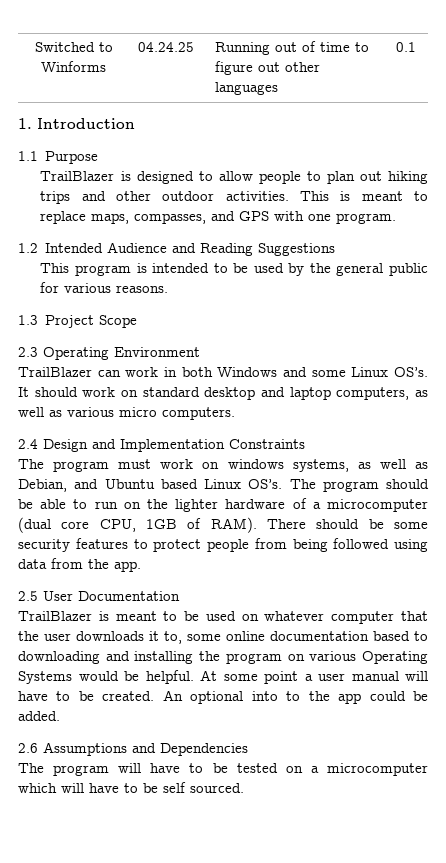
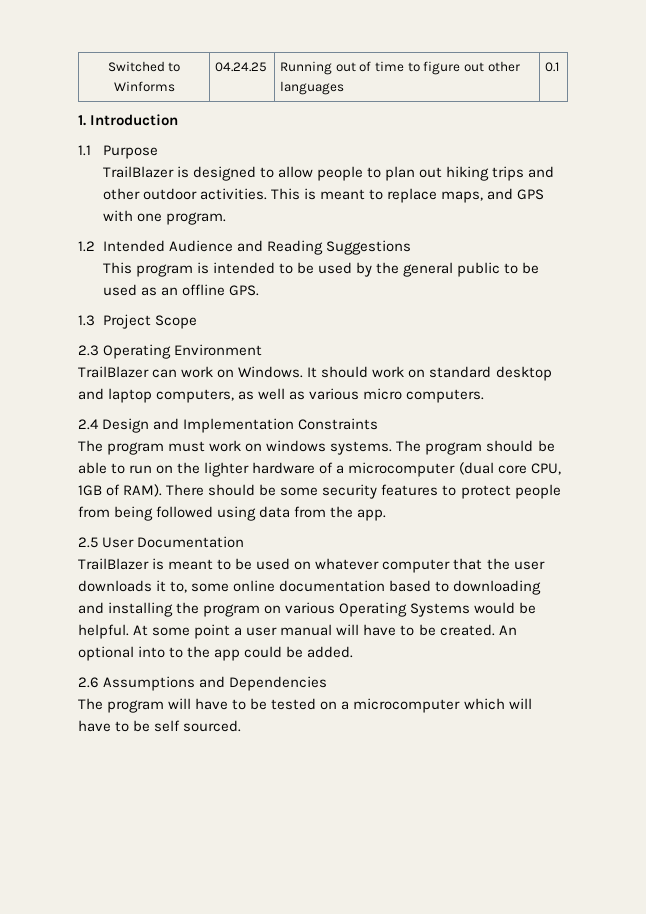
[134,213,207,224] compasses, -> (484, 197) none
[40,282,169,293] for various reasons. -> [504,262,540,274] [102,284,259,296] to be used as an offline GPS.
[164,367,429,377] in both Windows and some Linux OS’s. -> [217,366,304,378] on Windows.
[292,459,428,472] [18,479,283,492] systems, as well as Debian, and Ubuntu based Linux OS’s. -> [330,441,393,455] systems.

